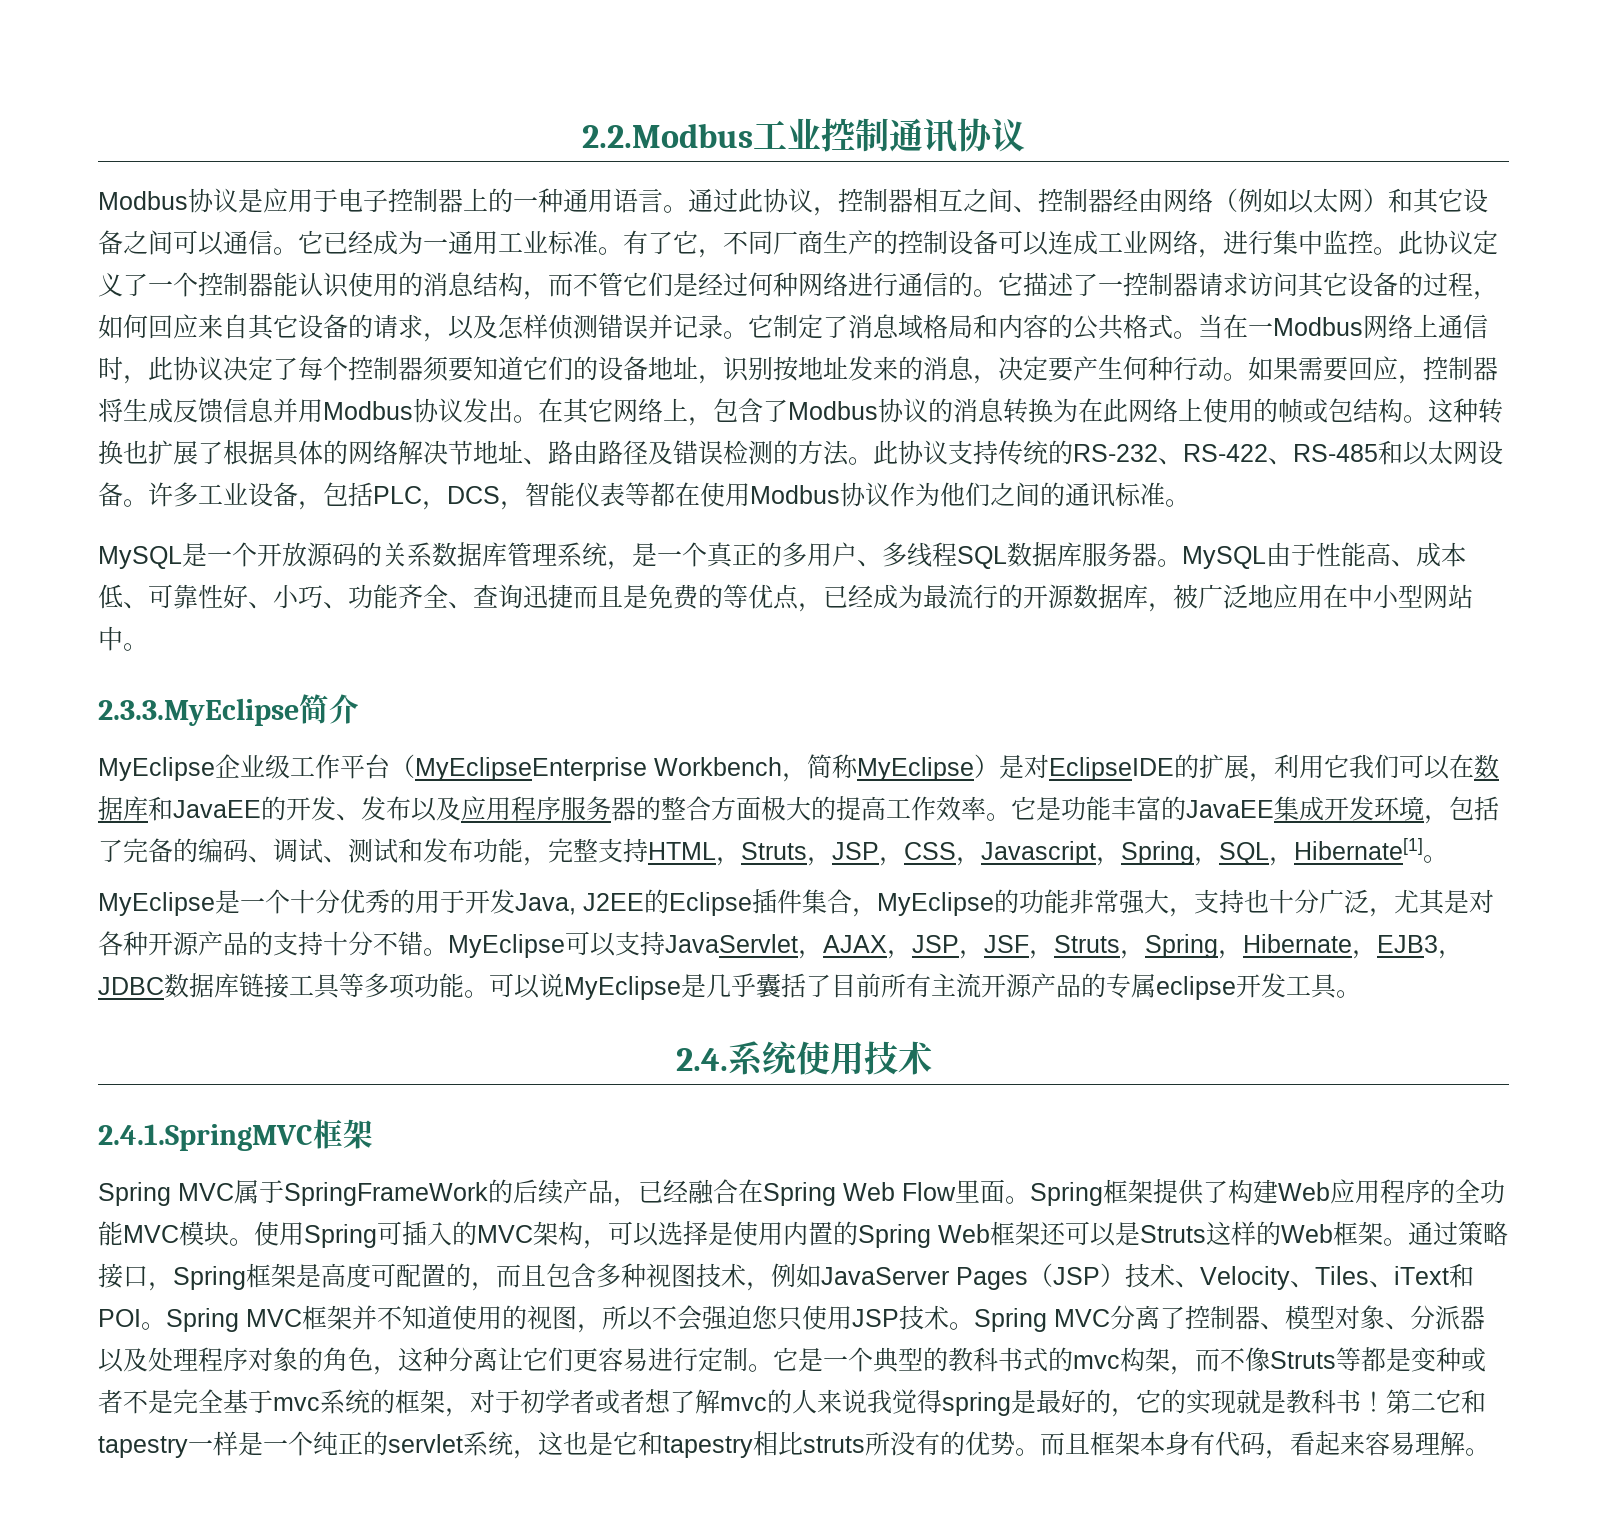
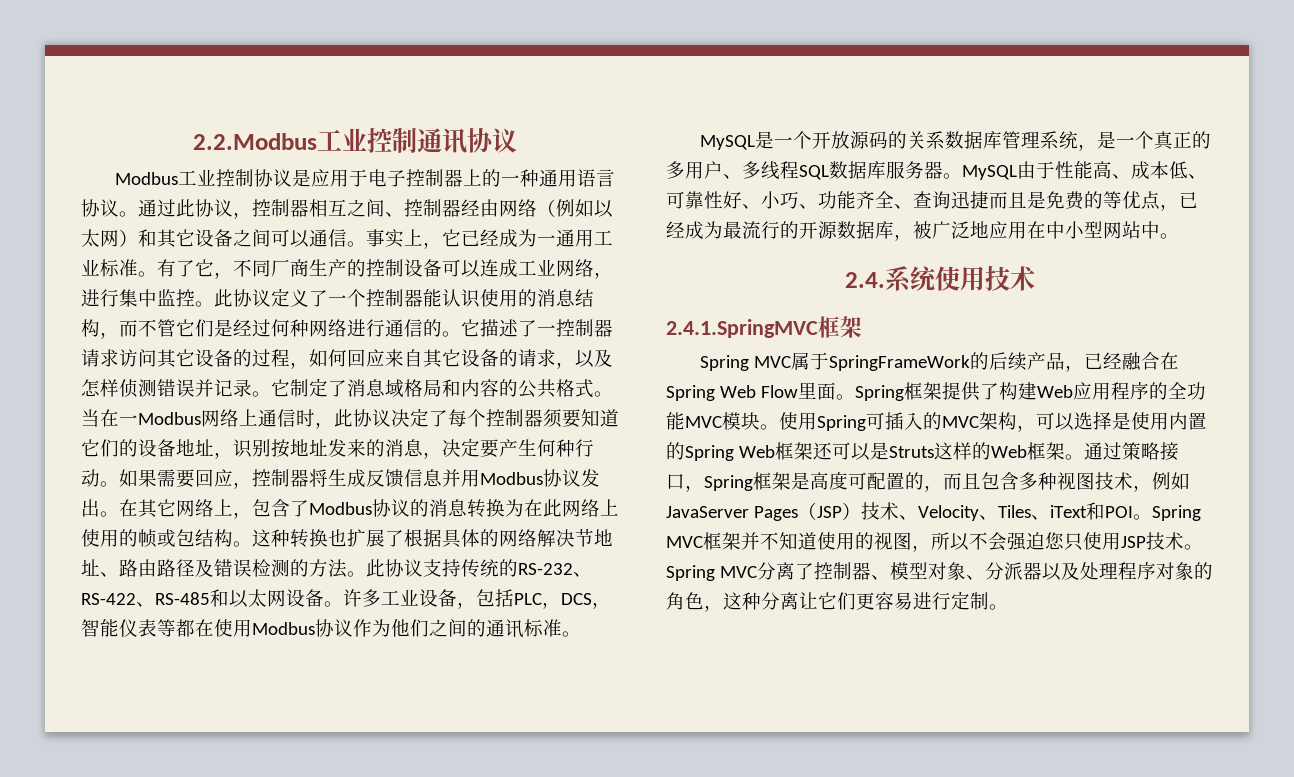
(188, 200) none -> [178,169,255,187] 工业控制
(663, 200) none -> [81,199,119,217] 协议
(298, 251) none -> [366,229,442,249] 事实上，
[98,694,359,726] [98,754,1499,782] [98,796,1499,824] [98,838,1448,866] [98,889,1494,917] [98,931,1463,959] [98,973,1361,1000] // 2.3.3.MyEclipse简介 // MyEclipse企业级工作平台（MyEclipseEnterprise Workbench，简称MyEclipse）是对EclipseIDE的扩展，利用它我们可以在数据库和JavaEE的开发、发布以及应用程序服务器的整合方面极大的提高工作效率。它是功能丰富的JavaEE集成开发环境，包括了完备的编码、调试、测试和发布功能，完整支持HTML，Struts，JSP，CSS，Javascript，Spring，SQL，Hibernate[1]。 // MyEclipse是一个十分优秀的用于开发Java, J2EE的Eclipse插件集合，MyEclipse的功能非常强大，支持也十分广泛，尤其是对各种开源产品的支持十分不错。MyEclipse可以支持JavaServlet，AJAX，JSP，JSF，Struts，Spring，Hibernate，EJB3，JDBC数据库链接工具等多项功能。可以说MyEclipse是几乎囊括了目前所有主流开源产品的专属eclipse开发工具。 -> (1179, 236) none
[773,1347,1486,1375] [98,1389,1486,1417] [98,1431,1490,1459] 它是一个典型的教科书式的mvc构架，而不像Struts等都是变种或者不是完全基于mvc系统的框架，对于初学者或者想了解mvc的人来说我觉得spring是最好的，它的实现就是教科书！第二它和tapestry一样是一个纯正的servlet系统，这也是它和tapestry相比struts所没有的优势。而且框架本身有代码，看起来容易理解。 -> (1008, 607) none

